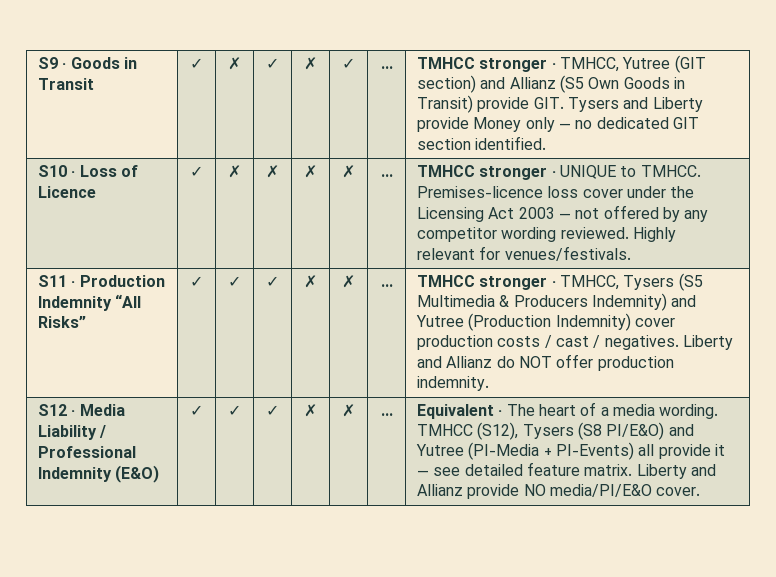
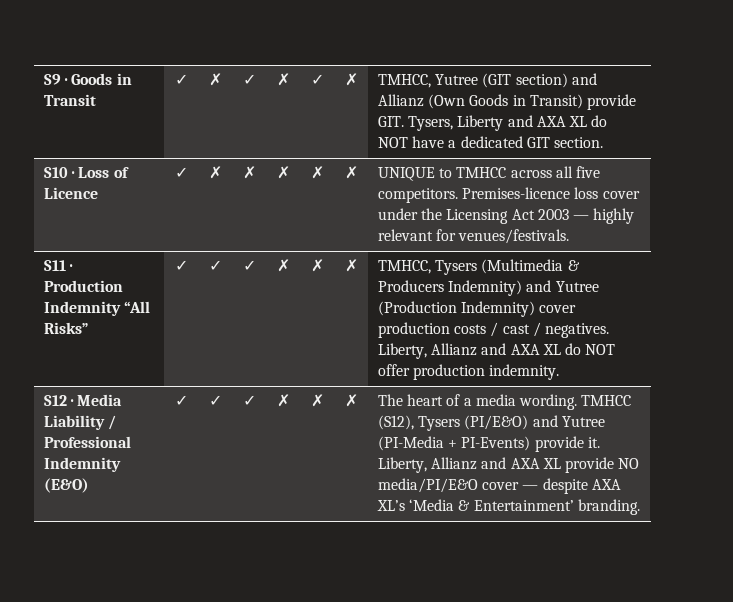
[380,66,393,69] [417,57,556,72] … | TMHCC stronger · -> [345,73,358,86] ✗ |
[559,75,620,93] (S5 Own -> [428,94,466,109] (Own
[567,97,703,112] [417,117,699,132] [417,136,547,150] Tysers and Liberty provide Money only — no dedicated GIT section identified. -> [408,115,608,131] [377,136,603,148] Tysers, Liberty and AXA XL do NOT have a dedicated GIT section.
[380,174,393,177] [417,165,701,180] … | TMHCC stronger · UNIQUE to TMHCC. -> [345,166,358,179] [377,166,600,181] [377,188,458,203] ✗ | UNIQUE to TMHCC across all five competitors.
[575,205,709,222] [417,227,676,242] not offered by any competitor wording reviewed. Highly -> [593,208,635,224] highly
[380,284,393,287] [417,273,703,291] [417,295,496,307] … | TMHCC stronger · TMHCC, Tysers (S5 Multimedia -> [345,259,358,272] [377,259,564,275] ✗ | TMHCC, Tysers (Multimedia
[682,335,733,350] [417,356,493,368] Liberty and Allianz -> [377,343,561,359] Liberty, Allianz and AXA XL
[380,413,393,416] [417,404,503,419] … | Equivalent · -> [345,394,358,407] ✗ |
[577,422,665,440] (S8 PI/E&O) -> [464,415,529,430] (PI/E&O)
[638,444,725,459] [417,462,716,479] [417,484,701,499] all provide it — see detailed feature matrix. Liberty and Allianz provide NO media/PI/E&O cover. -> [534,436,600,452] [377,457,640,473] [377,478,621,494] [376,499,640,515] provide it. Liberty, Allianz and AXA XL provide NO media/PI/E&O cover — despite AXA XL’s ‘Media & Entertainment’ branding.

